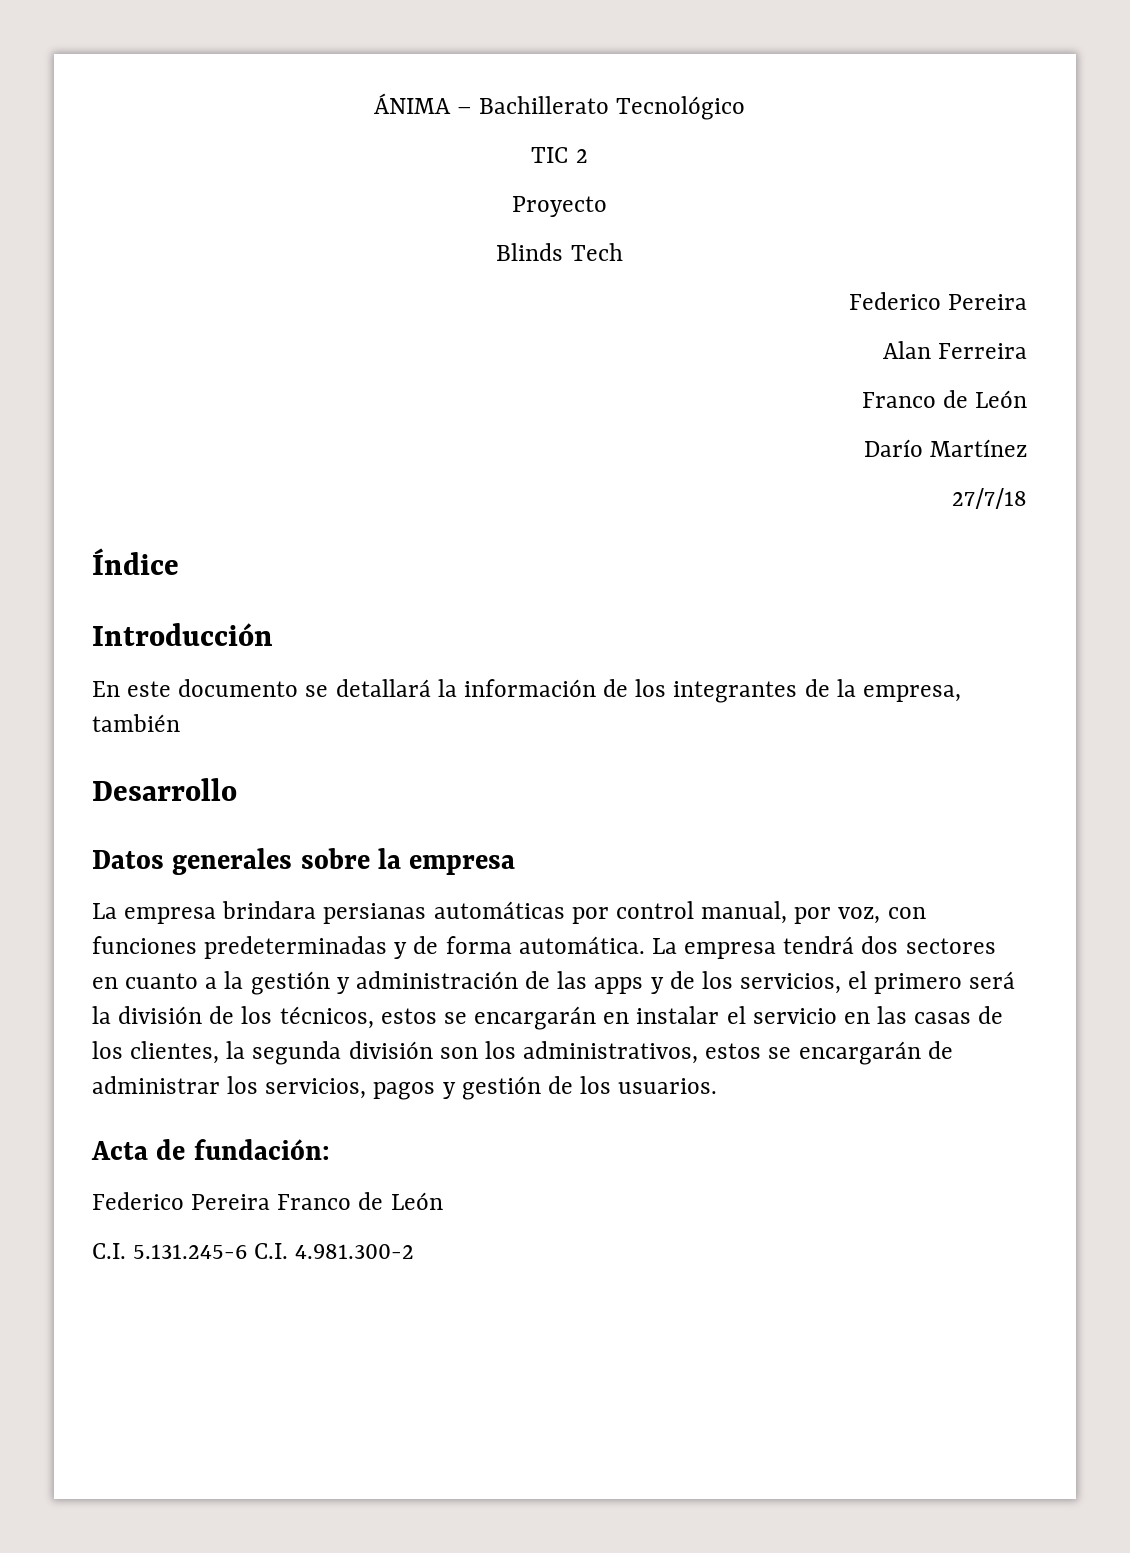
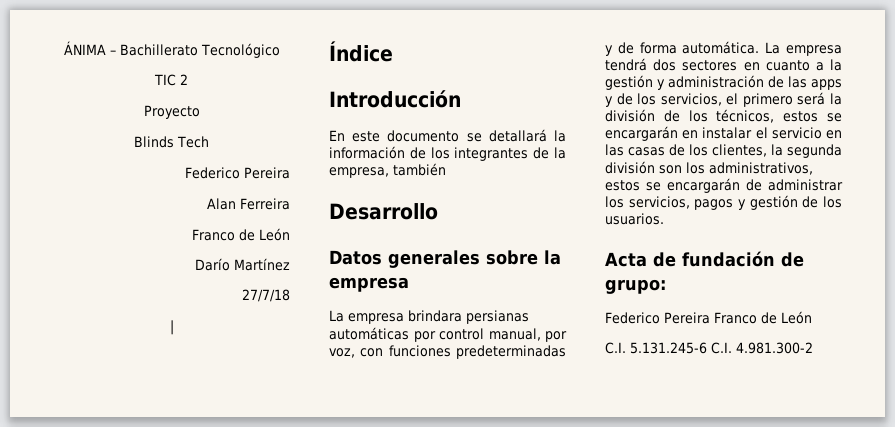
(1027, 498) none -> [169,320,174,335] // |
[193,1139,330,1160] fundación: -> [682,251,804,267] [605,279,666,294] fundación de grupo:

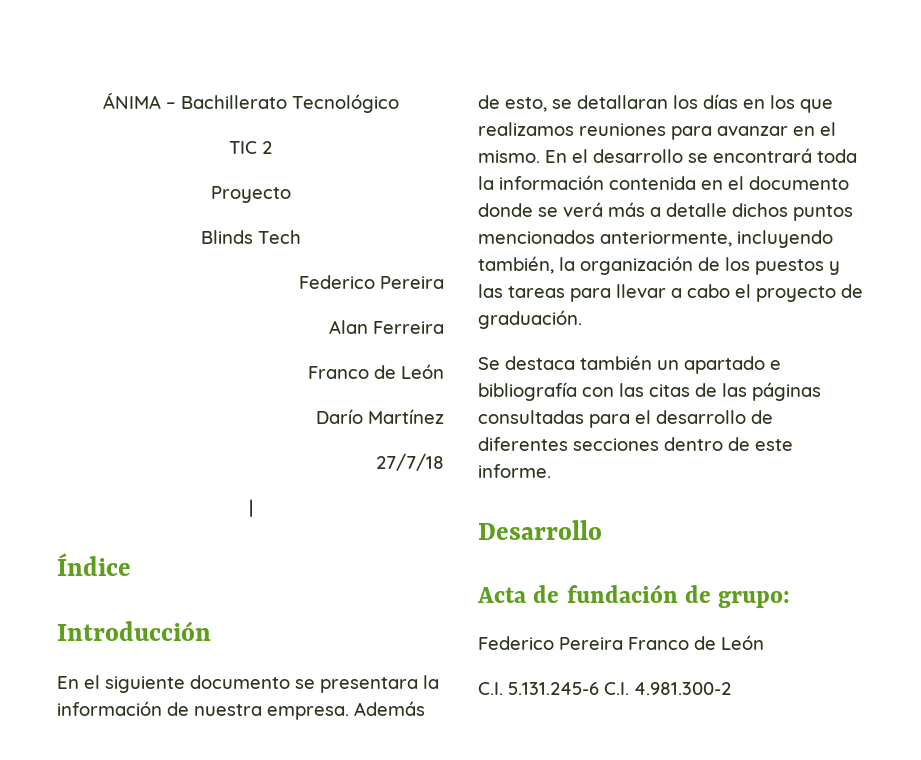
[352,131,381,142] este -> [84,675,185,693] el siguiente
[488,129,547,142] detallará -> [320,677,418,693] presentara
[430,147,566,161] [329,163,446,178] [329,203,438,220] [329,250,561,268] [329,277,409,292] [329,310,529,324] [329,327,567,342] [329,345,566,359] [605,41,842,56] [605,58,842,71] [605,75,842,90] [605,92,842,107] [605,109,842,123] [605,126,842,141] [605,144,842,158] [605,161,813,175] [605,178,843,193] [605,195,842,210] [605,213,664,225] los integrantes de la empresa, también // Desarrollo // Datos generales sobre la empresa // La empresa brindara persianas automáticas por control manual, por voz, con funciones predeterminadas y de forma automática. La empresa tendrá dos sectores en cuanto a la gestión y administración de las apps y de los servicios, el primero será la división de los técnicos, estos se encargarán en instalar el servicio en las casas de los clientes, la segunda división son los administrativos, estos se encargarán de administrar los servicios, pagos y gestión de los usuarios. -> [194,701,425,720] [478,94,833,113] [478,122,836,140] [478,148,857,163] [478,175,849,190] [478,202,853,221] [478,230,833,248] [478,256,840,275] [478,284,863,302] [478,310,582,329] [478,355,781,374] [478,382,821,401] [478,410,773,428] [478,437,793,451] [478,464,551,478] [478,520,602,540] nuestra empresa. Además de esto, se detallaran los días en los que realizamos reuniones para avanzar en el mismo. En el desarrollo se encontrará toda la información contenida en el documento donde se verá más a detalle dichos puntos mencionados anteriormente, incluyendo también, la organización de los puestos y las tareas para llevar a cabo el proyecto de graduación. // Se destaca también un apartado e bibliografía con las citas de las páginas consultadas para el desarrollo de diferentes secciones dentro de este informe. // Desarrollo

